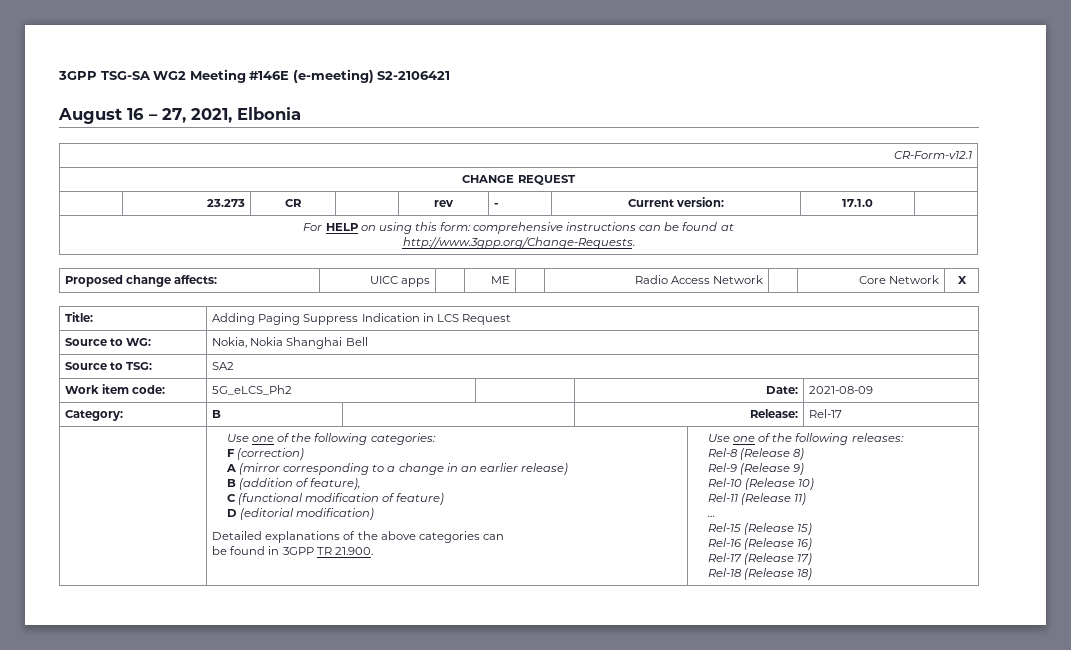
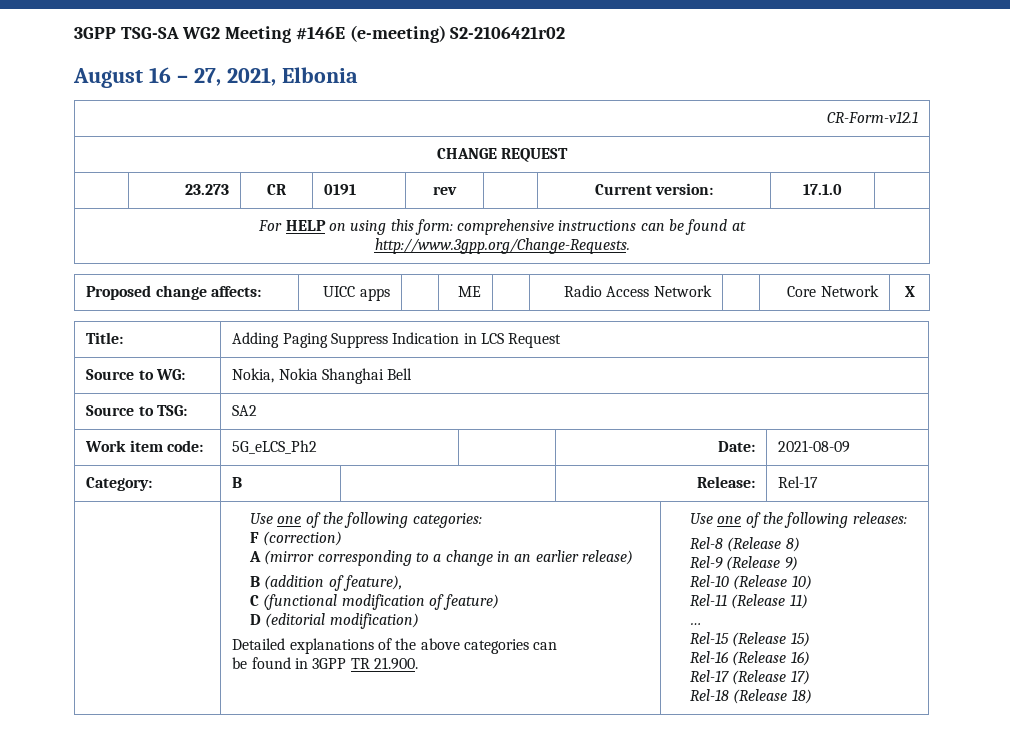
[377,71,451,80] S2-2106421 -> [450,26,566,39] S2-2106421r02
(302, 203) none -> [324,184,357,195] 0191
[494,203,499,207] - -> (457, 190) none

